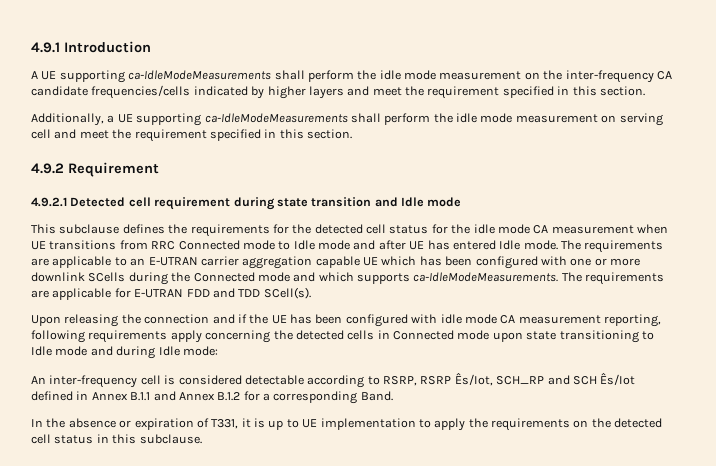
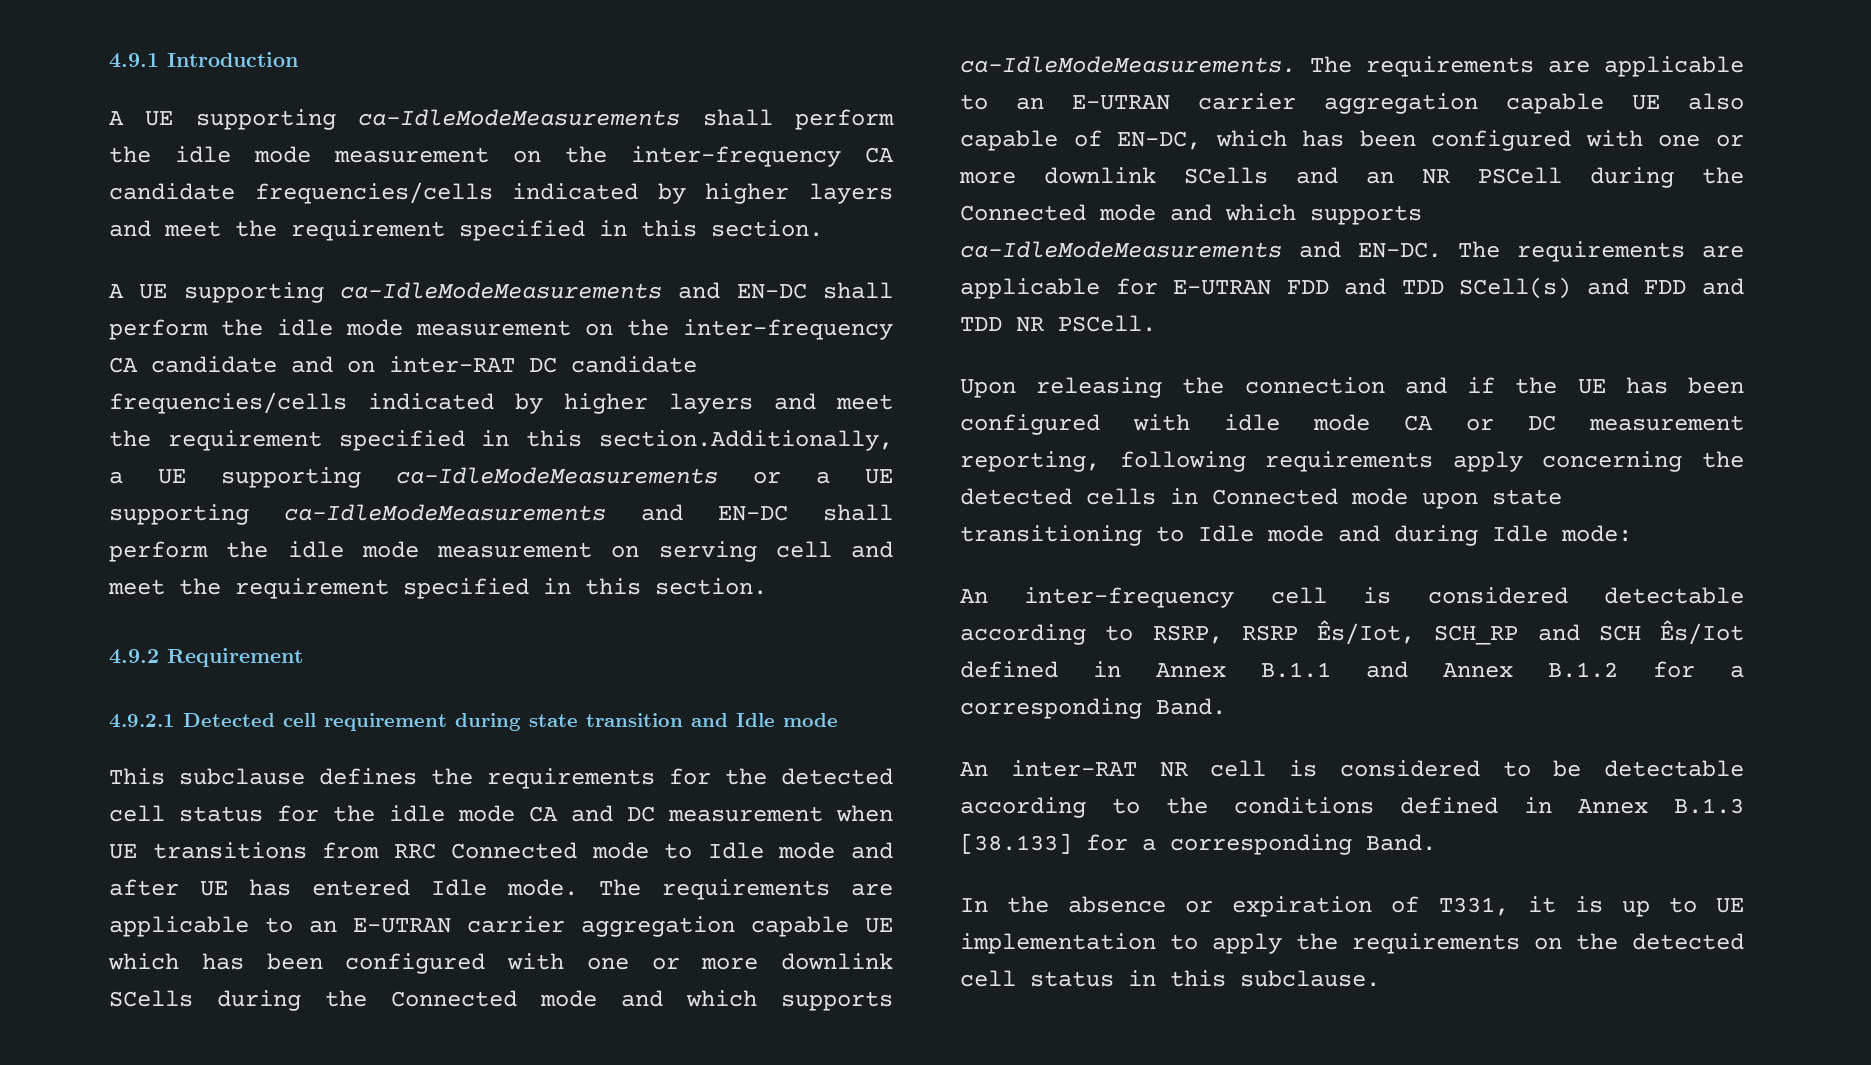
[31,113,348,126] Additionally, a UE supporting ca-IdleModeMeasurements -> [109,282,894,303] [109,319,893,340] [109,356,697,373] [109,392,893,414] [109,430,893,451] [109,467,893,488] [109,504,788,525] A UE supporting ca-IdleModeMeasurements and EN-DC shall perform the idle mode measurement on the inter-frequency CA candidate and on inter-RAT DC candidate frequencies/cells indicated by higher layers and meet the requirement specified in this section.Additionally, a UE supporting ca-IdleModeMeasurements or a UE supporting ca-IdleModeMeasurements and EN-DC
(549, 229) none -> [571,805,655,822] and DC
(112, 294) none -> [960,93,1744,114] [960,130,1744,151] [959,167,1744,188] [960,204,1422,225] [960,241,1744,262] [960,278,1100,299] to an E-UTRAN carrier aggregation capable UE also capable of EN-DC, which has been configured with one or more downlink SCells and an NR PSCell during the Connected mode and which supports ca-IdleModeMeasurements and EN-DC. The requirements are applicable
[263,287,311,299] SCell(s). -> [1459,277,1744,299] [960,315,1156,332] SCell(s) and FDD and TDD NR PSCell.
(516, 319) none -> [1466,415,1556,431] or DC
(393, 396) none -> [960,760,1744,777] [960,797,1744,818] [960,833,1436,855] // An inter-RAT NR cell is considered to be detectable according to the conditions defined in Annex B.1.3 [38.133] for a corresponding Band.

